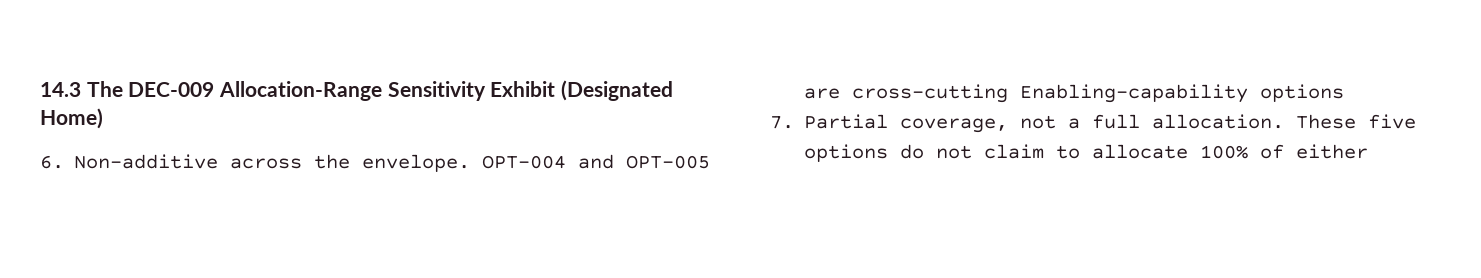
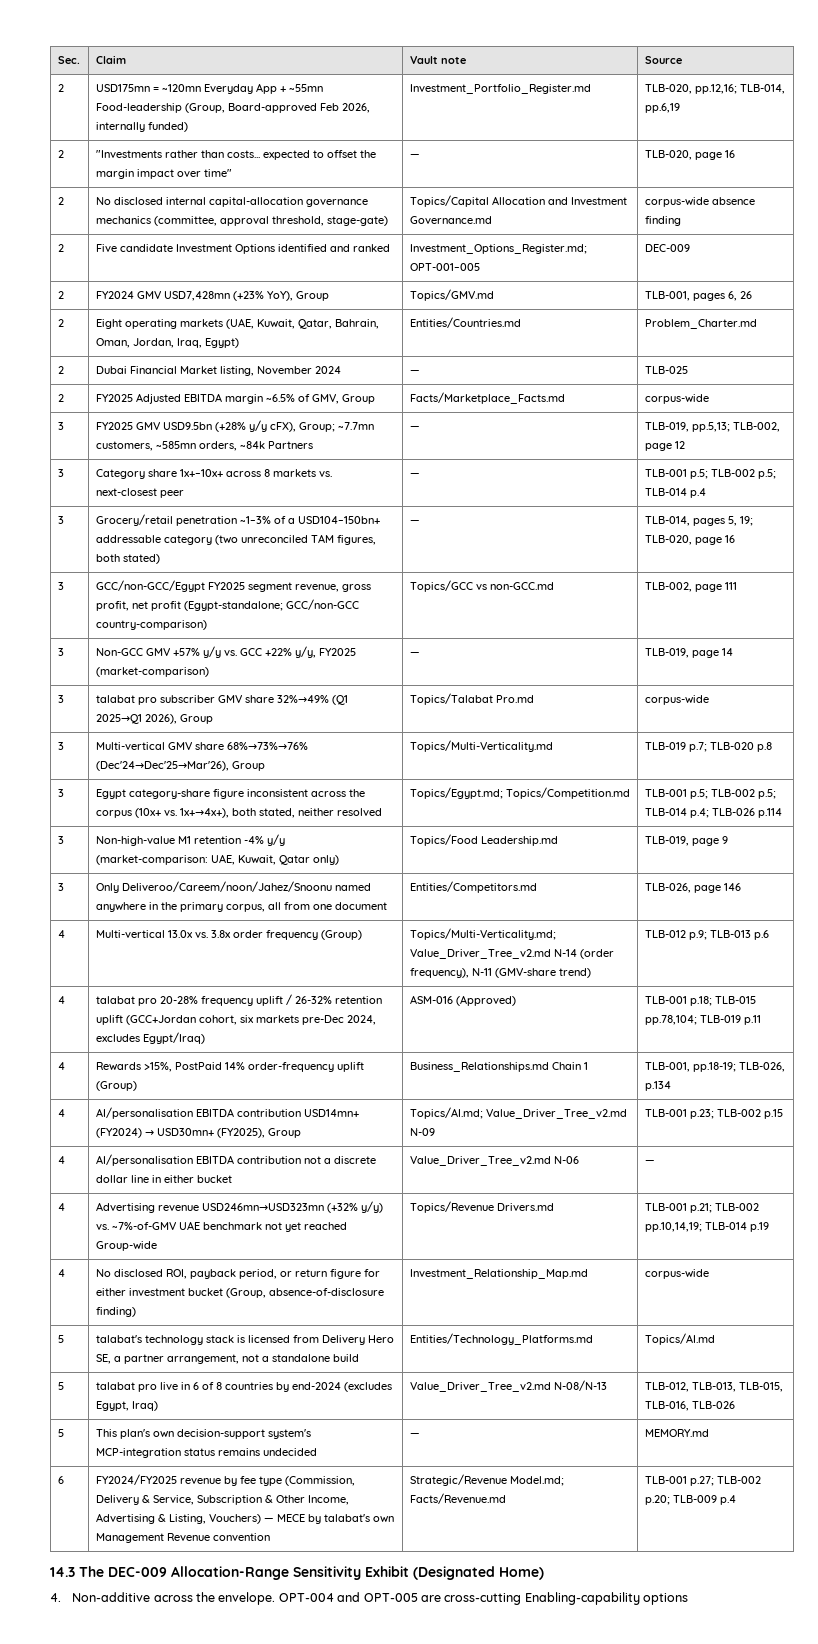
(40, 89) none -> [57,56,80,64] [95,55,126,64] [409,56,466,64] [644,56,682,64] [57,84,64,92] [95,83,323,94] [95,103,370,113] [95,122,188,132] [409,84,591,94] [644,84,785,94] [644,103,680,113] [57,150,64,158] [95,150,376,160] [95,169,232,179] [409,154,420,158] [644,150,735,160] [57,197,64,205] [95,197,368,207] [95,216,388,226] [409,195,627,207] [409,216,492,224] [644,197,755,207] [644,216,681,226] [57,244,64,252] [95,244,390,254] [409,244,587,254] [409,263,480,271] [644,244,690,252] [57,291,64,299] [95,291,329,301] [409,289,494,301] [644,291,752,301] [57,319,64,327] [95,318,379,329] [95,338,239,348] [409,317,521,328] [644,319,757,329] [57,366,64,374] [95,366,341,376] [409,370,420,374] [644,366,688,374] [57,394,64,402] [95,393,375,404] [409,392,565,404] [644,394,709,404] [57,422,64,430] [95,420,374,432] [95,441,313,451] [409,426,420,430] [644,422,780,432] [644,441,685,451] [57,469,64,477] [95,469,332,479] [95,488,184,498] [409,473,420,477] [644,469,776,479] [644,488,706,498] [57,516,64,524] [95,514,380,526] [95,534,376,545] [95,554,160,564] [409,520,420,524] [644,516,753,526] [644,535,735,545] [57,582,64,590] [95,580,371,592] [95,599,359,611] [95,620,207,630] [409,580,554,592] [644,582,737,592] [57,648,64,656] [95,646,356,658] [95,667,209,677] [409,652,420,656] [644,648,733,658] [57,695,64,703] [95,695,348,705] [95,714,213,724] [409,693,534,705] [644,695,709,705] [57,742,64,750] [95,742,308,750] [95,761,265,771] [409,740,553,752] [644,742,772,752] [57,789,64,797] [95,789,365,799] [95,808,382,818] [409,787,630,799] [644,789,776,799] [644,808,782,818] [57,836,64,844] [95,834,285,846] [95,854,339,865] [409,834,558,846] [644,836,728,846] [57,883,64,891] [95,881,371,893] [95,902,387,912] [409,881,537,893] [644,883,741,893] [57,930,65,938] [95,930,362,940] [409,928,556,940] [409,949,614,959] [409,968,591,978] [644,930,769,940] [57,996,65,1004] [95,994,382,1006] [95,1015,376,1025] [95,1032,205,1044] [409,995,516,1006] [644,996,756,1006] [644,1015,761,1025] [57,1062,65,1070] [95,1062,364,1072] [95,1081,137,1091] [409,1062,588,1072] [644,1062,785,1072] [644,1081,671,1091] [57,1109,65,1117] [95,1107,359,1119] [95,1128,301,1138] [409,1107,627,1119] [409,1128,435,1136] [644,1109,783,1119] [57,1156,65,1164] [95,1154,376,1166] [95,1175,232,1183] [409,1156,579,1166] [644,1160,655,1164] [57,1203,65,1211] [95,1201,383,1213] [95,1221,347,1232] [95,1241,157,1251] [409,1201,554,1213] [644,1203,759,1213] [644,1222,769,1232] [57,1269,65,1277] [95,1269,380,1279] [95,1288,384,1298] [95,1307,136,1317] [409,1269,588,1279] [644,1269,709,1279] [57,1335,64,1343] [95,1335,394,1345] [95,1354,359,1364] [409,1333,593,1345] [644,1333,715,1345] [57,1382,64,1390] [95,1382,392,1392] [95,1401,158,1411] [409,1380,607,1392] [644,1382,783,1392] [644,1401,735,1411] [57,1429,64,1437] [95,1429,311,1439] [95,1448,317,1458] [409,1433,420,1437] [644,1429,709,1437] [57,1476,64,1484] [95,1474,355,1486] [95,1495,349,1505] [95,1513,394,1524] [95,1533,270,1543] [409,1474,564,1486] [409,1493,506,1504] [644,1476,761,1486] [644,1495,736,1505] Sec. | Claim | Vault note | Source // 2 | USD175mn = ~120mn Everyday App + ~55mn Food-leadership (Group, Board-approved Feb 2026, internally funded) | Investment_Portfolio_Register.md | TLB-020, pp.12,16; TLB-014, pp.6,19 // 2 | "Investments rather than costs... expected to offset the margin impact over time" | — | TLB-020, page 16 // 2 | No disclosed internal capital-allocation governance mechanics (committee, approval threshold, stage-gate) | Topics/Capital Allocation and Investment Governance.md | corpus-wide absence finding // 2 | Five candidate Investment Options identified and ranked | Investment_Options_Register.md; OPT-001–005 | DEC-009 // 2 | FY2024 GMV USD7,428mn (+23% YoY), Group | Topics/GMV.md | TLB-001, pages 6, 26 // 2 | Eight operating markets (UAE, Kuwait, Qatar, Bahrain, Oman, Jordan, Iraq, Egypt) | Entities/Countries.md | Problem_Charter.md // 2 | Dubai Financial Market listing, November 2024 | — | TLB-025 // 2 | FY2025 Adjusted EBITDA margin ~6.5% of GMV, Group | Facts/Marketplace_Facts.md | corpus-wide // 3 | FY2025 GMV USD9.5bn (+28% y/y cFX), Group; ~7.7mn customers, ~585mn orders, ~84k Partners | — | TLB-019, pp.5,13; TLB-002, page 12 // 3 | Category share 1x+–10x+ across 8 markets vs. next-closest peer | — | TLB-001 p.5; TLB-002 p.5; TLB-014 p.4 // 3 | Grocery/retail penetration ~1–3% of a USD104–150bn+ addressable category (two unreconciled TAM figures, both stated) | — | TLB-014, pages 5, 19; TLB-020, page 16 // 3 | GCC/non-GCC/Egypt FY2025 segment revenue, gross profit, net profit (Egypt-standalone; GCC/non-GCC country-comparison) | Topics/GCC vs non-GCC.md | TLB-002, page 111 // 3 | Non-GCC GMV +57% y/y vs. GCC +22% y/y, FY2025 (market-comparison) | — | TLB-019, page 14 // 3 | talabat pro subscriber GMV share 32%→49% (Q1 2025→Q1 2026), Group | Topics/Talabat Pro.md | corpus-wide // 3 | Multi-vertical GMV share 68%→73%→76% (Dec'24→Dec'25→Mar'26), Group | Topics/Multi-Verticality.md | TLB-019 p.7; TLB-020 p.8 // 3 | Egypt category-share figure inconsistent across the corpus (10x+ vs. 1x+→4x+), both stated, neither resolved | Topics/Egypt.md; Topics/Competition.md | TLB-001 p.5; TLB-002 p.5; TLB-014 p.4; TLB-026 p.114 // 3 | Non-high-value M1 retention -4% y/y (market-comparison: UAE, Kuwait, Qatar only) | Topics/Food Leadership.md | TLB-019, page 9 // 3 | Only Deliveroo/Careem/noon/Jahez/Snoonu named anywhere in the primary corpus, all from one document | Entities/Competitors.md | TLB-026, page 146 // 4 | Multi-vertical 13.0x vs. 3.8x order frequency (Group) | Topics/Multi-Verticality.md; Value_Driver_Tree_v2.md N-14 (order frequency), N-11 (GMV-share trend) | TLB-012 p.9; TLB-013 p.6 // 4 | talabat pro 20-28% frequency uplift / 26-32% retention uplift (GCC+Jordan cohort, six markets pre-Dec 2024, excludes Egypt/Iraq) | ASM-016 (Approved) | TLB-001 p.18; TLB-015 pp.78,104; TLB-019 p.11 // 4 | Rewards >15%, PostPaid 14% order-frequency uplift (Group) | Business_Relationships.md Chain 1 | TLB-001, pp.18-19; TLB-026, p.134 // 4 | AI/personalisation EBITDA contribution USD14mn+ (FY2024) → USD30mn+ (FY2025), Group | Topics/AI.md; Value_Driver_Tree_v2.md N-09 | TLB-001 p.23; TLB-002 p.15 // 4 | AI/personalisation EBITDA contribution not a discrete dollar line in either bucket | Value_Driver_Tree_v2.md N-06 | — // 4 | Advertising revenue USD246mn→USD323mn (+32% y/y) vs. ~7%-of-GMV UAE benchmark not yet reached Group-wide | Topics/Revenue Drivers.md | TLB-001 p.21; TLB-002 pp.10,14,19; TLB-014 p.19 // 4 | No disclosed ROI, payback period, or return figure for either investment bucket (Group, absence-of-disclosure finding) | Investment_Relationship_Map.md | corpus-wide // 5 | talabat's technology stack is licensed from Delivery Hero SE, a partner arrangement, not a standalone build | Entities/Technology_Platforms.md | Topics/AI.md // 5 | talabat pro live in 6 of 8 countries by end-2024 (excludes Egypt, Iraq) | Value_Driver_Tree_v2.md N-08/N-13 | TLB-012, TLB-013, TLB-015, TLB-016, TLB-026 // 5 | This plan's own decision-support system's MCP-integration status remains undecided | — | MEMORY.md // 6 | FY2024/FY2025 revenue by fee type (Commission, Delivery & Service, Subscription & Other Income, Advertising & Listing, Vouchers) — MECE by talabat's own Management Revenue convention | Strategic/Revenue Model.md; Facts/Revenue.md | TLB-001 p.27; TLB-002 p.20; TLB-009 p.4 //
[40,155,64,169] 6. -> [50,1593,61,1602] 4.
[770,114,1417,133] [804,144,1369,162] // 7. Partial coverage, not a full allocation. These five options do not claim to allocate 100% of either -> (688, 1599) none

